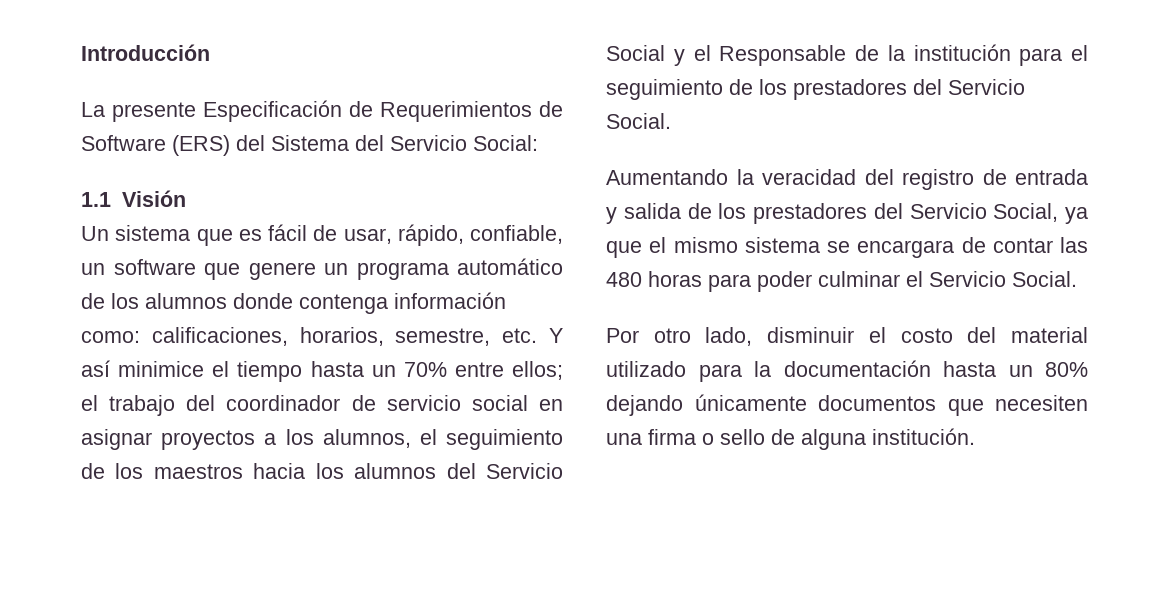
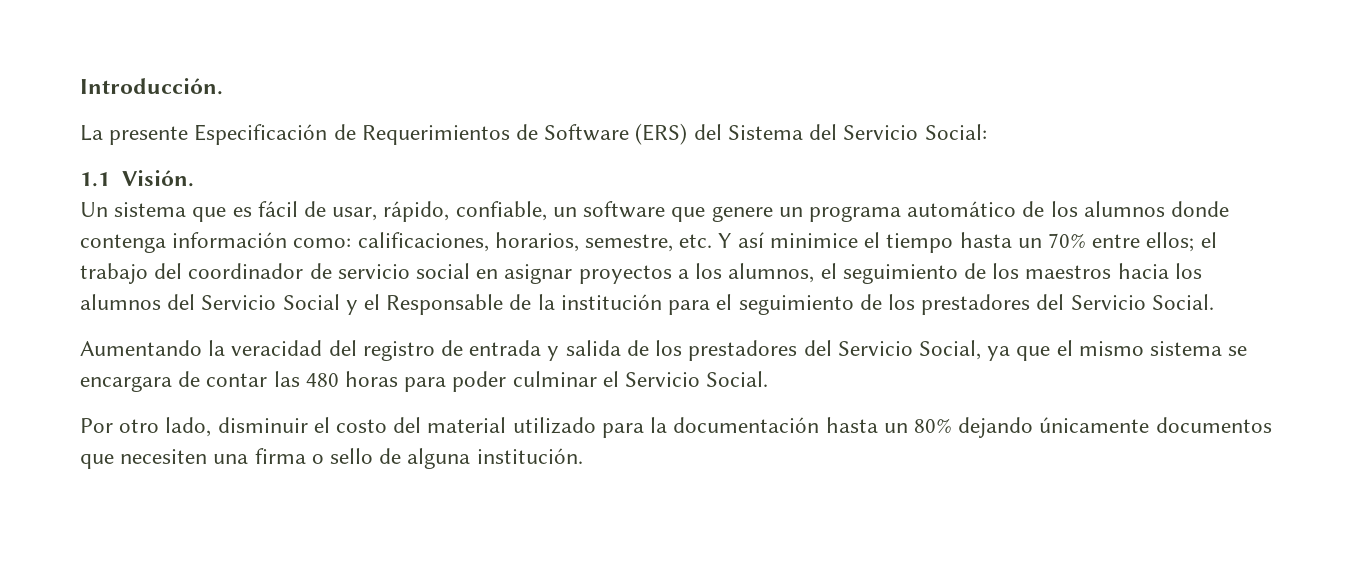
[81,44,210,61] Introducción -> [80,78,223,95] Introducción.
[121,190,186,207] Visión -> [121,170,194,187] Visión.

